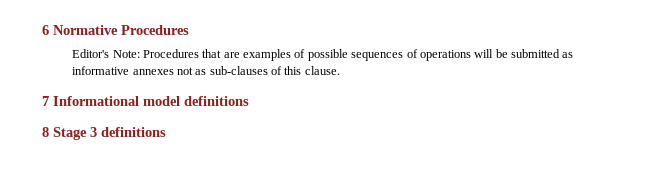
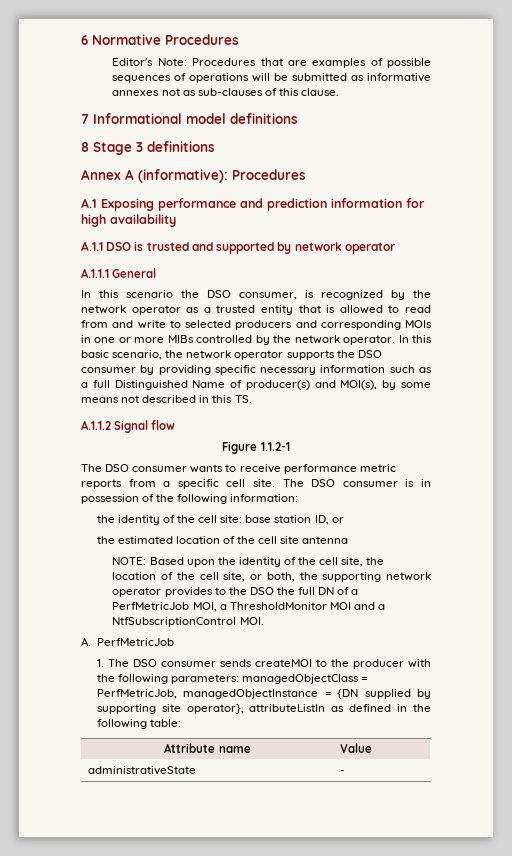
(166, 132) none -> [81,169,306,183] [81,198,425,211] [81,214,176,227] [81,241,395,254] [81,268,157,278] [81,290,431,300] [81,305,431,315] [81,320,432,330] [81,335,432,345] [81,350,382,360] [81,365,432,375] [81,380,431,390] [81,395,252,403] [81,420,176,433] [222,441,290,454] [81,464,396,474] [81,479,431,489] [81,494,299,504] [96,515,344,525] [96,536,349,544] [112,557,385,567] [112,572,432,582] [112,587,359,597] [112,602,386,612] [112,617,264,627] [81,637,174,646] [96,659,431,669] [96,674,368,684] [96,689,431,699] [96,704,431,714] [96,719,181,729] [164,743,251,753] [339,743,372,753] [87,766,196,775] [339,770,345,774] // Annex A (informative): Procedures // A.1 Exposing performance and prediction information for high availability // A.1.1 DSO is trusted and supported by network operator // A.1.1.1 General // In this scenario the DSO consumer, is recognized by the network operator as a trusted entity that is allowed to read from and write to selected producers and corresponding MOIs in one or more MIBs controlled by the network operator. In this basic scenario, the network operator supports the DSO consumer by providing specific necessary information such as a full Distinguished Name of producer(s) and MOI(s), by some means not described in this TS. // A.1.1.2 Signal flow // Figure 1.1.2-1 // The DSO consumer wants to receive performance metric reports from a specific cell site. The DSO consumer is in possession of the following information: // the identity of the cell site: base station ID, or // the estimated location of the cell site antenna // NOTE: Based upon the identity of the cell site, the location of the cell site, or both, the supporting network operator provides to the DSO the full DN of a PerfMetricJob MOI, a ThresholdMonitor MOI and a NtfSubscriptionControl MOI. // A. PerfMetricJob // 1. The DSO consumer sends createMOI to the producer with the following parameters: managedObjectClass = PerfMetricJob, managedObjectInstance = {DN supplied by supporting site operator}, attributeListIn as defined in the following table: // Attribute name | Value // administrativeState | -

